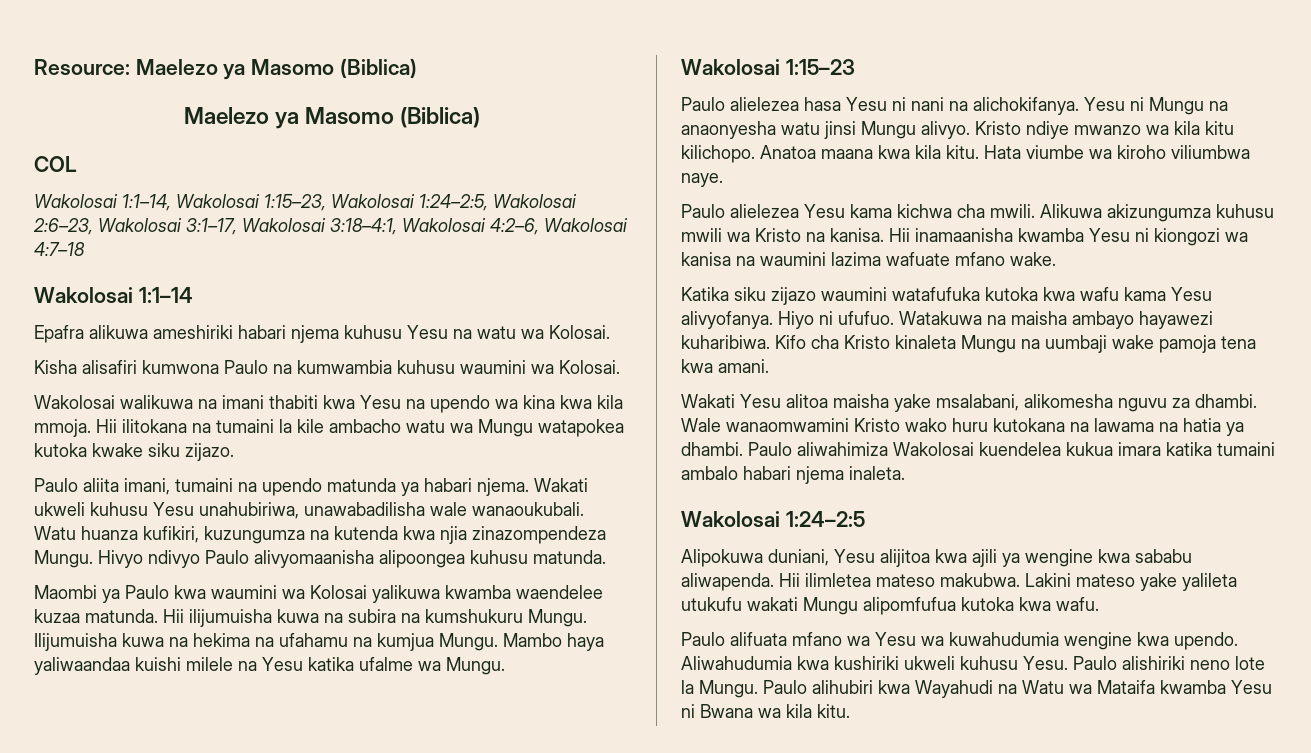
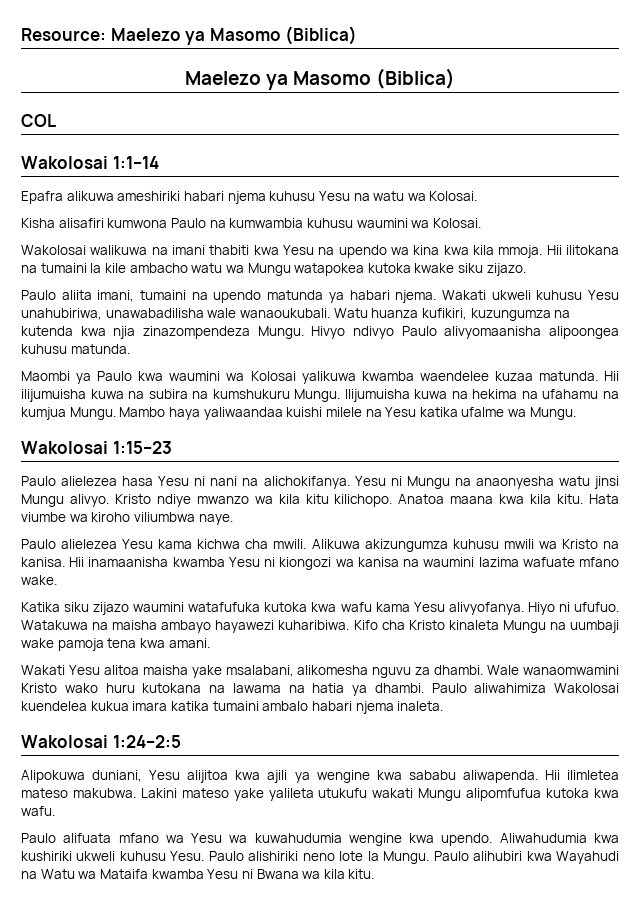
[34,194,577,211] [33,218,628,235] [34,242,85,256] // Wakolosai 1:1–14, Wakolosai 1:15–23, Wakolosai 1:24–2:5, Wakolosai 2:6–23, Wakolosai 3:1–17, Wakolosai 3:18–4:1, Wakolosai 4:2–6, Wakolosai 4:7–18 -> (56, 120) none

